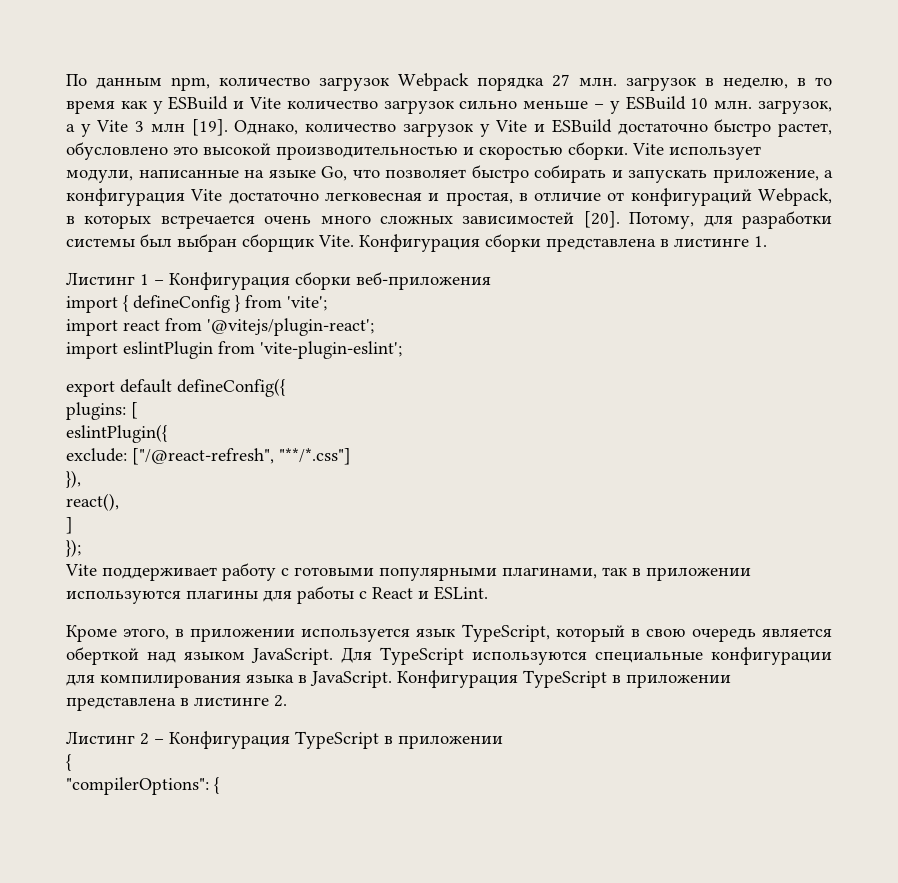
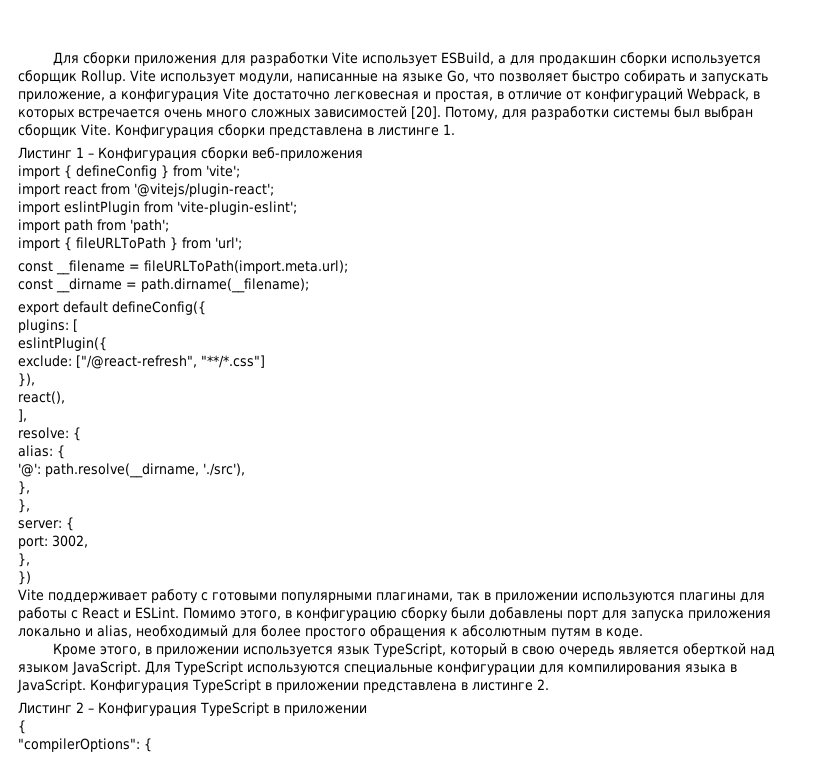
[66,73,832,91] [66,96,832,114] [66,119,833,137] [66,142,628,160] По данным npm, количество загрузок Webpack порядка 27 млн. загрузок в неделю, в то время как у ESBuild и Vite количество загрузок сильно меньше – у ESBuild 10 млн. загрузок, а у Vite 3 млн [19]. Однако, количество загрузок у Vite и ESBuild достаточно быстро растет, обусловлено это высокой производительностью и скоростью сборки. -> [53,52,762,66] [18,70,126,84] Для сборки приложения для разработки Vite использует ESBuild, а для продакшин сборки используется сборщик Rollup.
(402, 350) none -> [18,219,169,233] [18,237,242,251] [18,260,348,275] [18,278,309,293] // import path from 'path'; // import { fileURLToPath } from 'url'; // const __filename = fileURLToPath(import.meta.url); // const __dirname = path.dirname(__filename);
[66,517,73,534] [66,539,81,557] ] // }); -> [18,409,27,422] [18,427,81,441] [18,445,65,459] [18,463,245,478] [18,481,30,495] [18,499,30,513] [18,517,74,531] [18,535,88,549] [18,553,30,567] [18,571,31,585] ], // resolve: { // alias: { // '@': path.resolve(__dirname, './src'), // }, // }, // server: { // port: 3002, // }, // })
(488, 593) none -> [183,607,771,621] [18,625,643,639] Помимо этого, в конфигурацию сборку были добавлены порт для запуска приложения локально и alias, необходимый для более простого обращения к абсолютным путям в коде.

